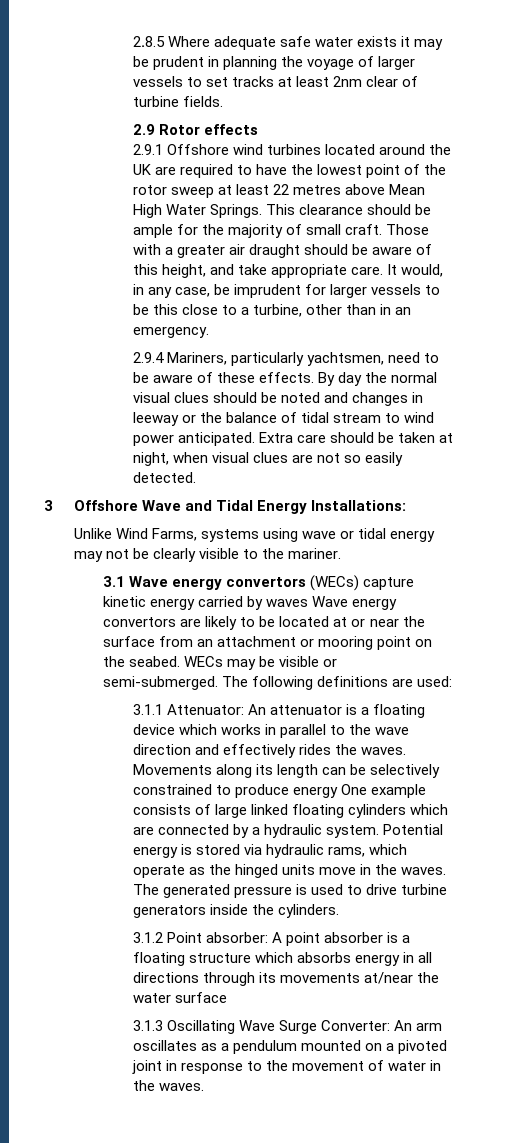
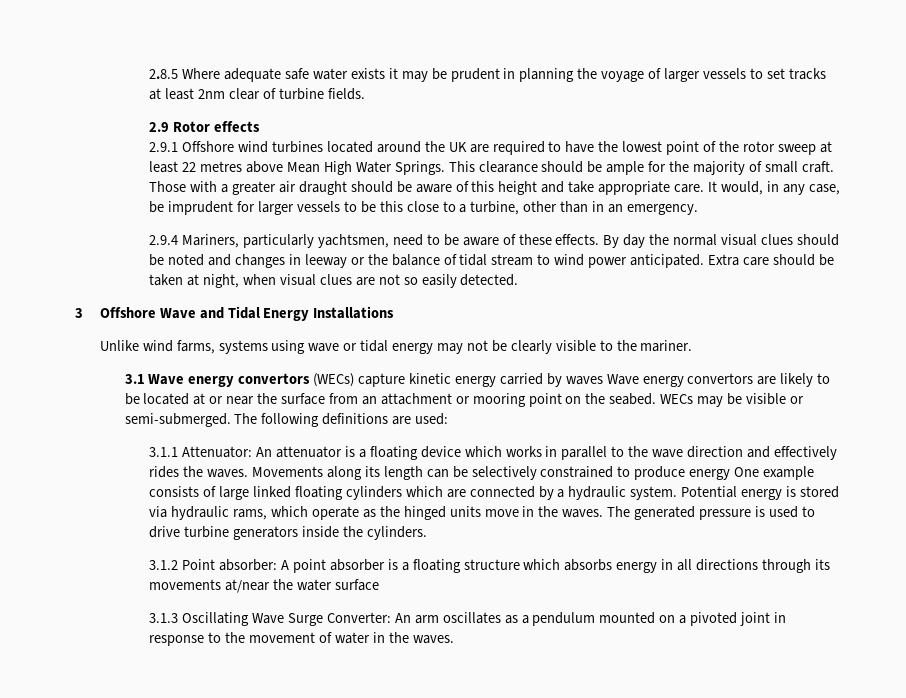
[161,264,206,278] height, -> [498,181,538,195] height
[310,500,406,511] Installations: -> [313,306,395,319] Installations
[115,528,197,541] Wind Farms, -> [142,340,215,354] wind farms,

